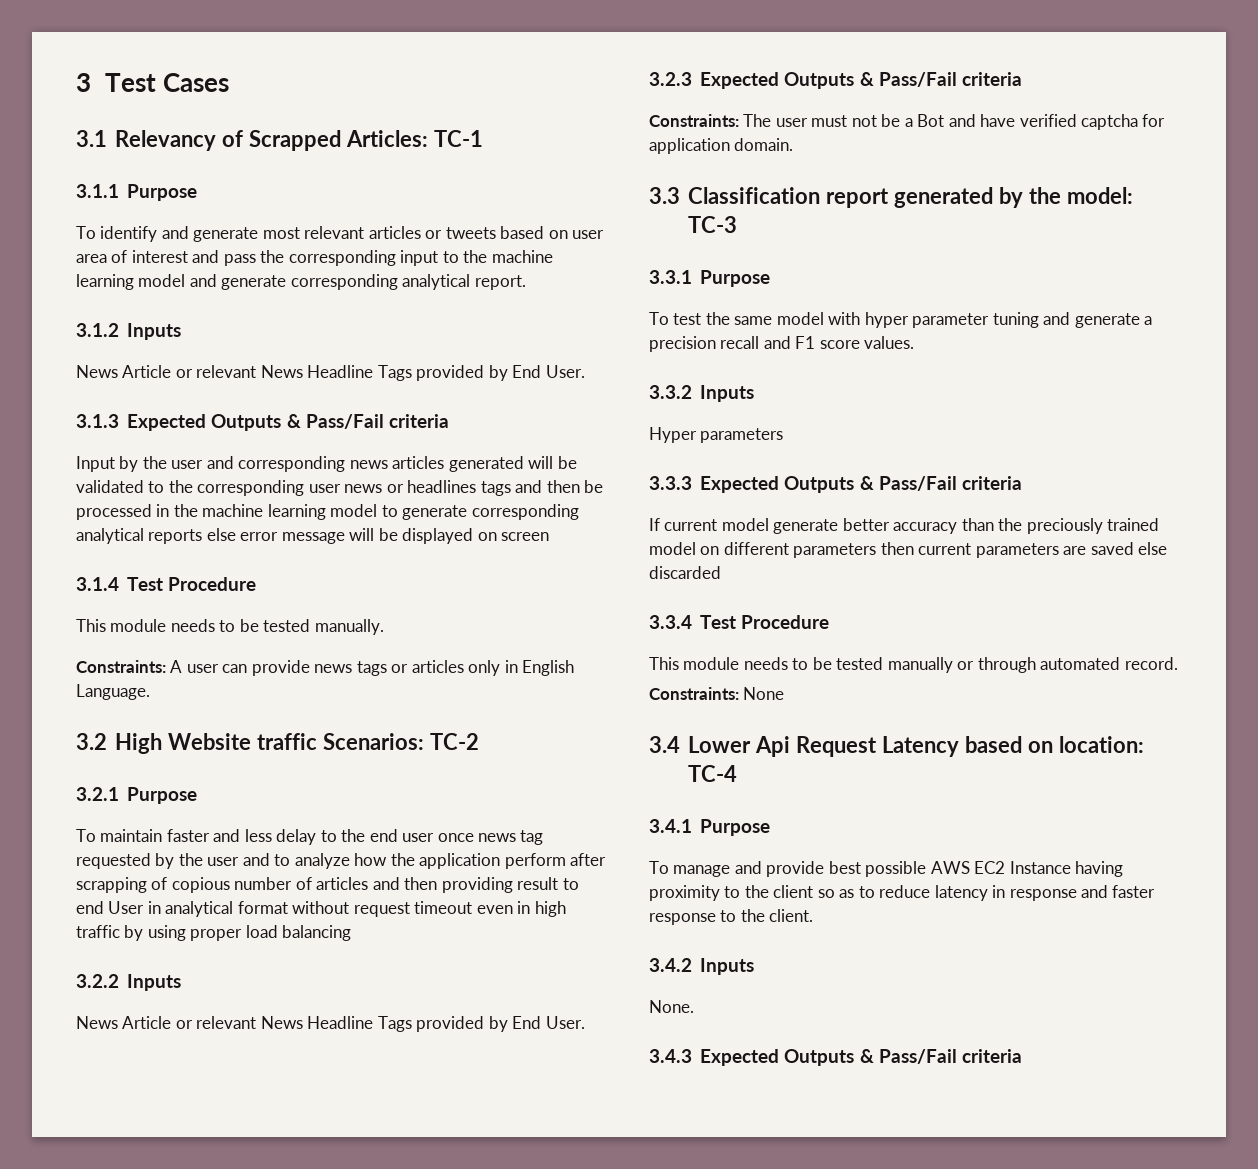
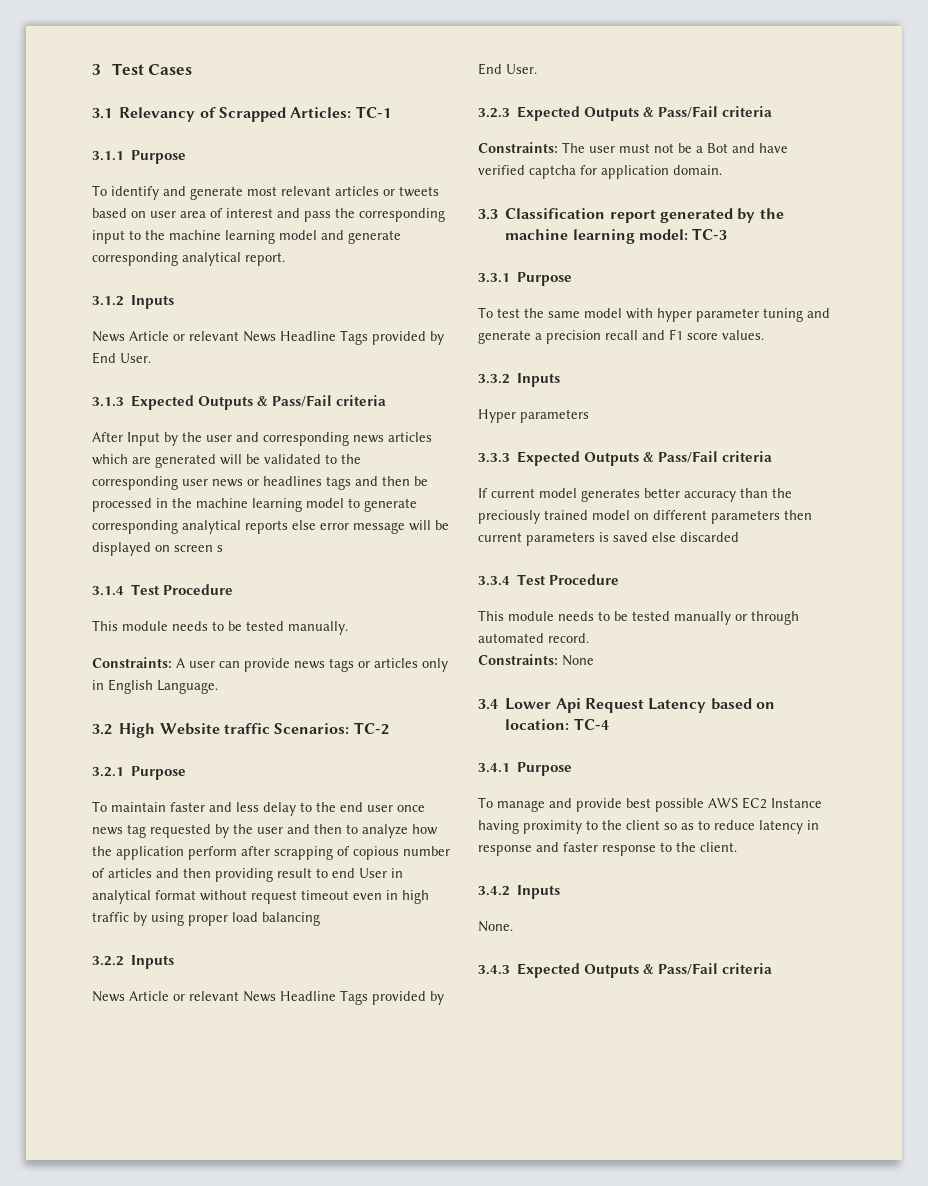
(449, 421) none -> [92,432,123,442] After
(445, 462) none -> [92,454,151,465] which are
(550, 536) none -> [217,545,223,552] s
(270, 859) none -> [314,824,342,834] then
(1062, 195) none -> [505,229,635,244] machine learning
[773,519,839,534] generate -> [581,488,640,502] generates
[1063,546,1087,555] are -> [599,532,609,542] is

